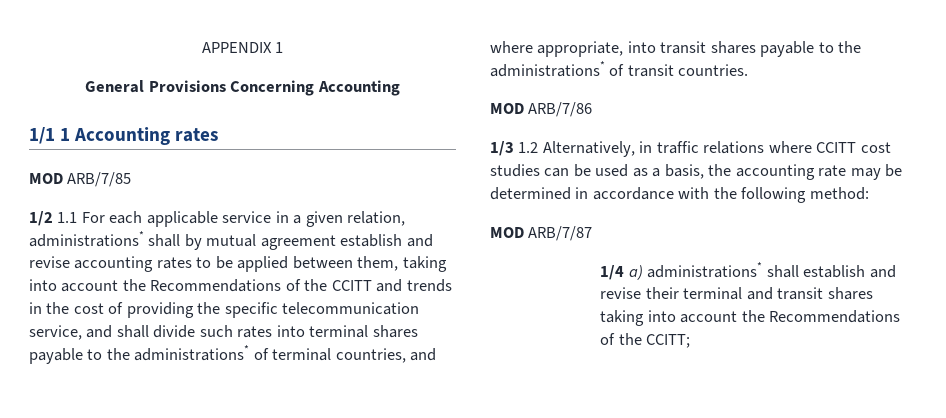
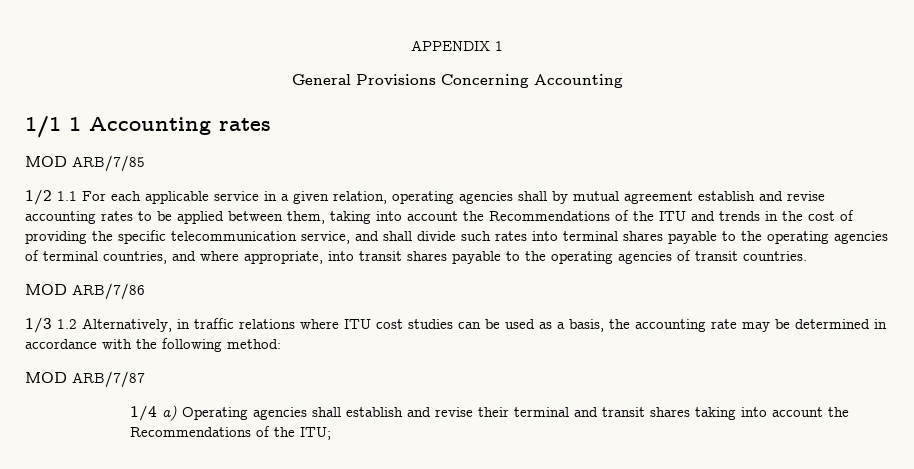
[29,231,144,247] administrations* -> [392,191,513,204] operating agencies
[331,280,372,291] CCITT -> [659,211,686,221] ITU
[134,345,250,361] administrations* -> [767,231,888,244] operating agencies
[490,61,605,77] administrations* -> [551,251,672,264] operating agencies
[816,142,857,153] CCITT -> [344,319,371,329] ITU
[647,262,763,278] administrations* -> [182,407,308,420] Operating agencies
[646,334,691,348] CCITT; -> [300,427,332,440] ITU;

